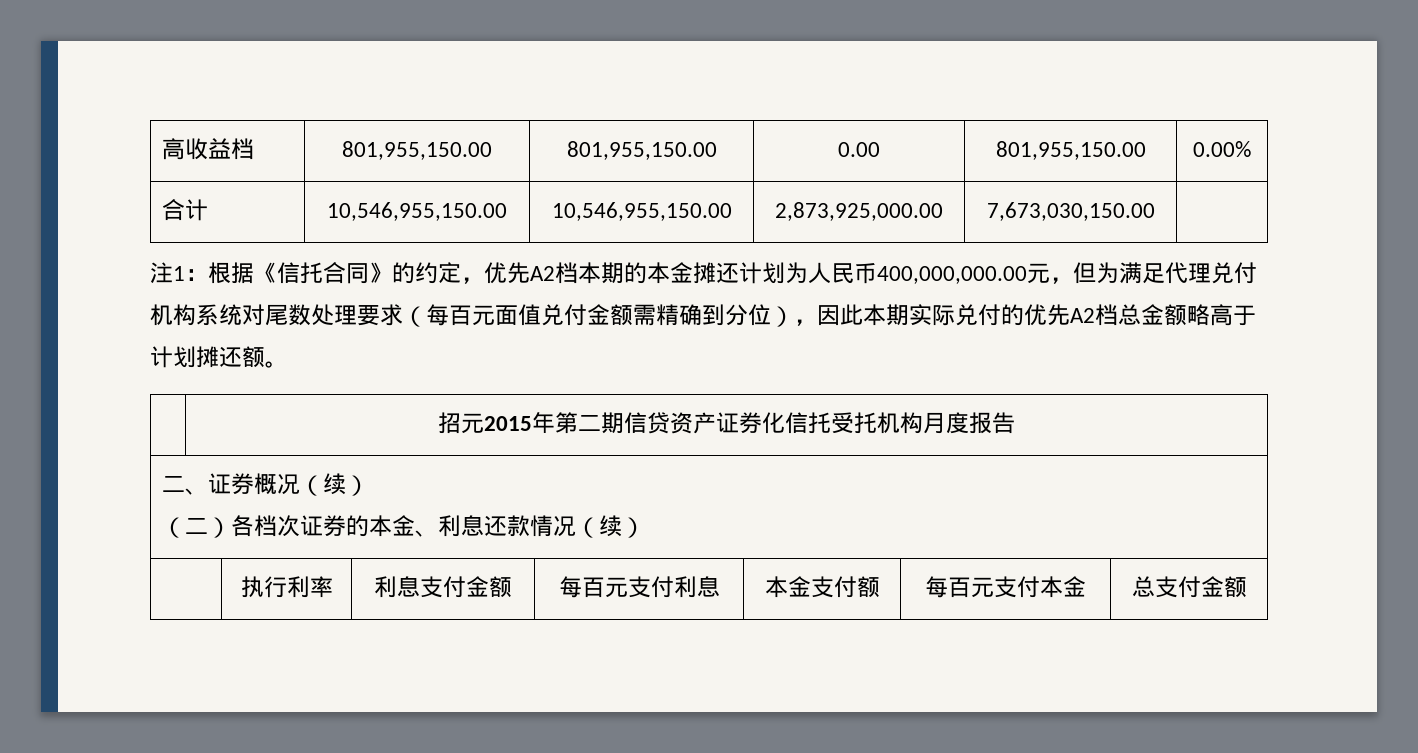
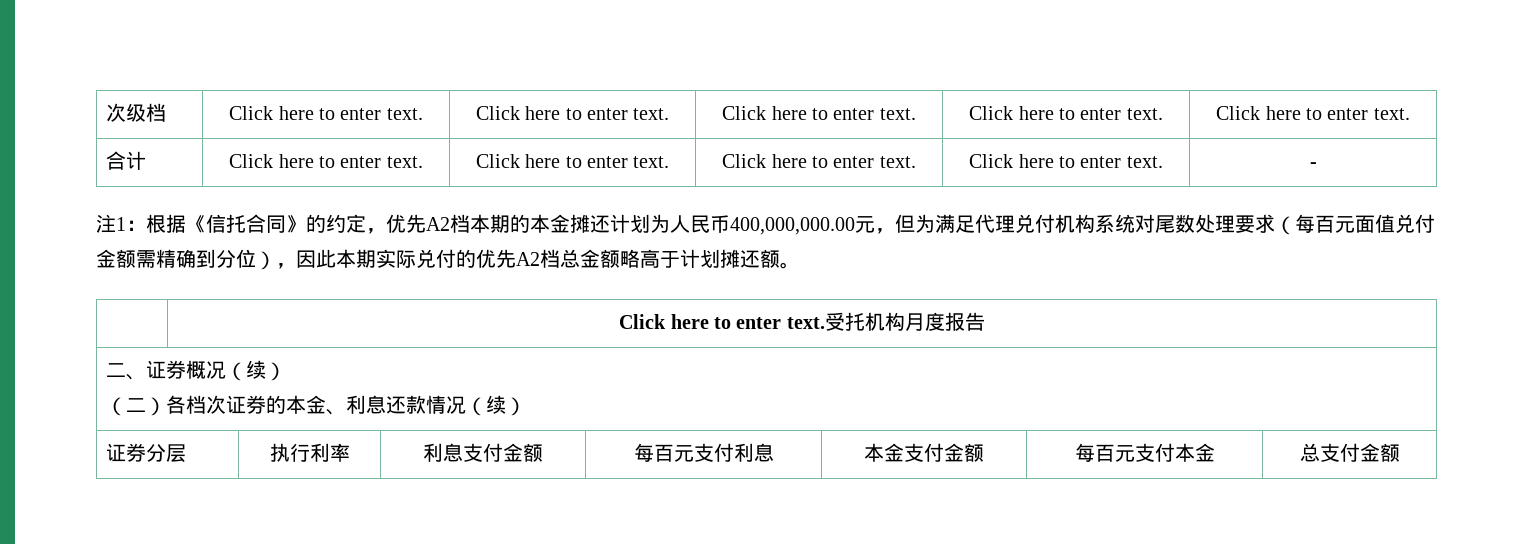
[162,138,232,160] 高收益 -> [106,103,147,122] 次级
[342,141,492,160] [566,141,717,160] [838,142,880,157] [995,141,1146,160] [1193,141,1251,157] [162,199,209,221] [327,202,507,221] [551,202,732,221] [775,202,943,221] [986,202,1155,221] 801,955,150.00 | 801,955,150.00 | 0.00 | 801,955,150.00 | 0.00% // 合计 | 10,546,955,150.00 | 10,546,955,150.00 | 2,873,925,000.00 | 7,673,030,150.00 | -> [229,106,423,120] [475,106,670,120] [722,106,916,120] [969,106,1163,120] [1216,106,1410,120] [106,151,147,170] [229,154,423,168] [475,154,670,168] [722,154,916,168] [969,154,1163,168] [1309,162,1317,168] Click here to enter text. | Click here to enter text. | Click here to enter text. | Click here to enter text. | Click here to enter text. // 合计 | Click here to enter text. | Click here to enter text. | Click here to enter text. | Click here to enter text. | -
[438,412,831,434] 招元2015年第二期信贷资产证券化信托 -> [619,314,825,329] Click here to enter text.
(646, 527) none -> [106,443,187,463] 证券分层
(857, 587) none -> [944,443,964,462] 金

